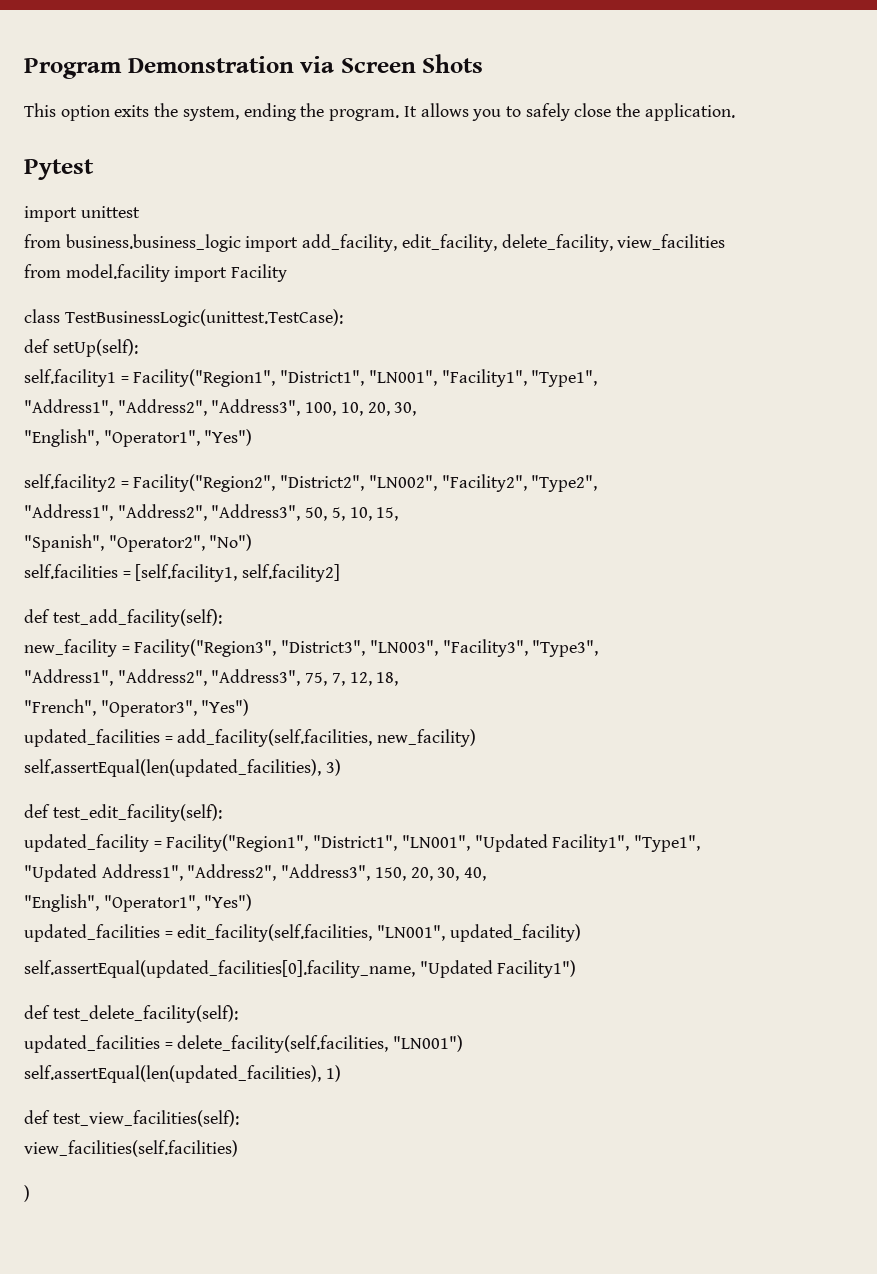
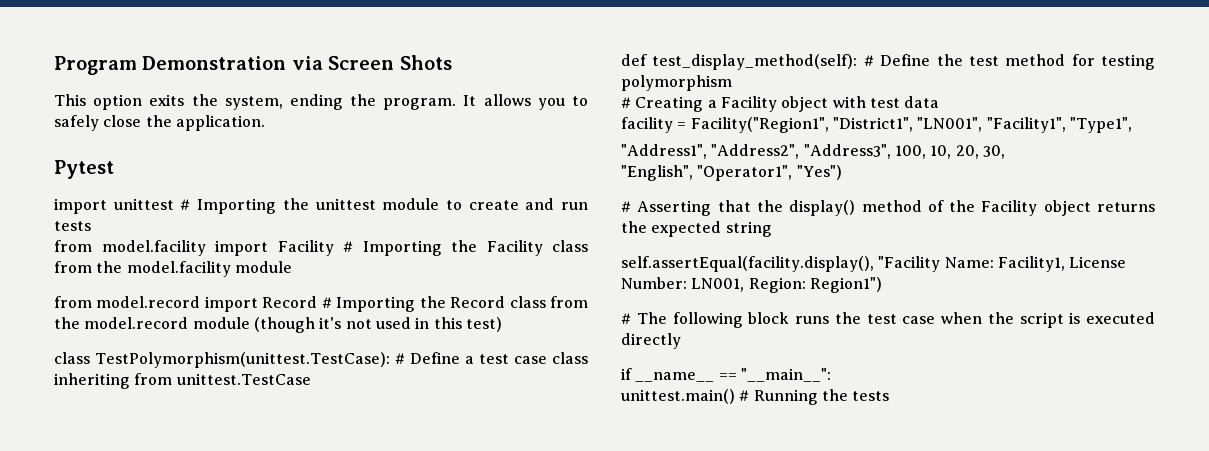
[24,234,726,252] [24,264,288,282] [24,309,343,327] [24,339,138,357] [24,369,116,387] // from business.business_logic import add_facility, edit_facility, delete_facility, view_facilities // from model.facility import Facility // class TestBusinessLogic(unittest.TestCase): // def setUp(self): // self.facility1 -> [180,198,588,214] [54,221,91,231] [54,240,588,256] [54,261,292,277] [54,296,589,312] [54,317,502,333] [54,352,588,368] [54,373,311,389] [621,54,1155,70] [621,75,732,91] [621,96,940,112] [621,117,673,133] # Importing the unittest module to create and run tests // from model.facility import Facility # Importing the Facility class from the model.facility module // from model.record import Record # Importing the Record class from the model.record module (though it's not used in this test) // class TestPolymorphism(unittest.TestCase): # Define a test case class inheriting from unittest.TestCase // def test_display_method(self): # Define the test method for testing polymorphism // # Creating a Facility object with test data // facility
[24,474,598,492] [24,504,399,521] [24,534,253,552] [24,564,341,582] [24,609,222,627] [24,639,599,657] [24,669,399,686] [24,699,250,717] [24,729,477,747] [24,759,341,777] [24,804,222,822] [24,834,701,852] [24,864,487,882] [24,894,253,912] [24,924,581,942] [24,960,577,978] [24,1005,238,1023] [24,1035,464,1053] [24,1065,341,1083] [24,1110,239,1127] [24,1140,238,1157] [24,1185,30,1202] self.facility2 = Facility("Region2", "District2", "LN002", "Facility2", "Type2", // "Address1", "Address2", "Address3", 50, 5, 10, 15, // "Spanish", "Operator2", "No") // self.facilities = [self.facility1, self.facility2] // def test_add_facility(self): // new_facility = Facility("Region3", "District3", "LN003", "Facility3", "Type3", // "Address1", "Address2", "Address3", 75, 7, 12, 18, // "French", "Operator3", "Yes") // updated_facilities = add_facility(self.facilities, new_facility) // self.assertEqual(len(updated_facilities), 3) // def test_edit_facility(self): // updated_facility = Facility("Region1", "District1", "LN001", "Updated Facility1", "Type1", // "Updated Address1", "Address2", "Address3", 150, 20, 30, 40, // "English", "Operator1", "Yes") // updated_facilities = edit_facility(self.facilities, "LN001", updated_facility) // self.assertEqual(updated_facilities[0].facility_name, "Updated Facility1") // def test_delete_facility(self): // updated_facilities = delete_facility(self.facilities, "LN001") // self.assertEqual(len(updated_facilities), 1) // def test_view_facilities(self): // view_facilities(self.facilities) // ) -> [621,200,1155,216] [621,221,772,237] [621,256,1127,272] [621,277,882,293] [621,312,1155,328] [621,333,681,349] [621,368,831,382] [621,389,890,405] # Asserting that the display() method of the Facility object returns the expected string // self.assertEqual(facility.display(), "Facility Name: Facility1, License Number: LN001, Region: Region1") // # The following block runs the test case when the script is executed directly // if __name__ == "__main__": // unittest.main() # Running the tests

